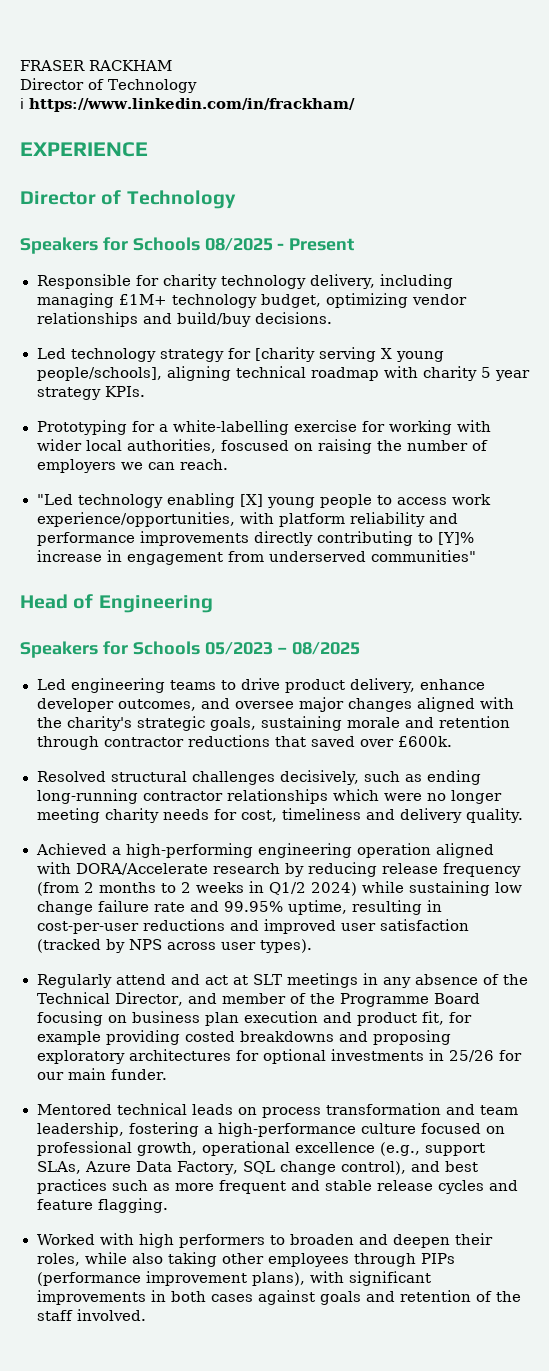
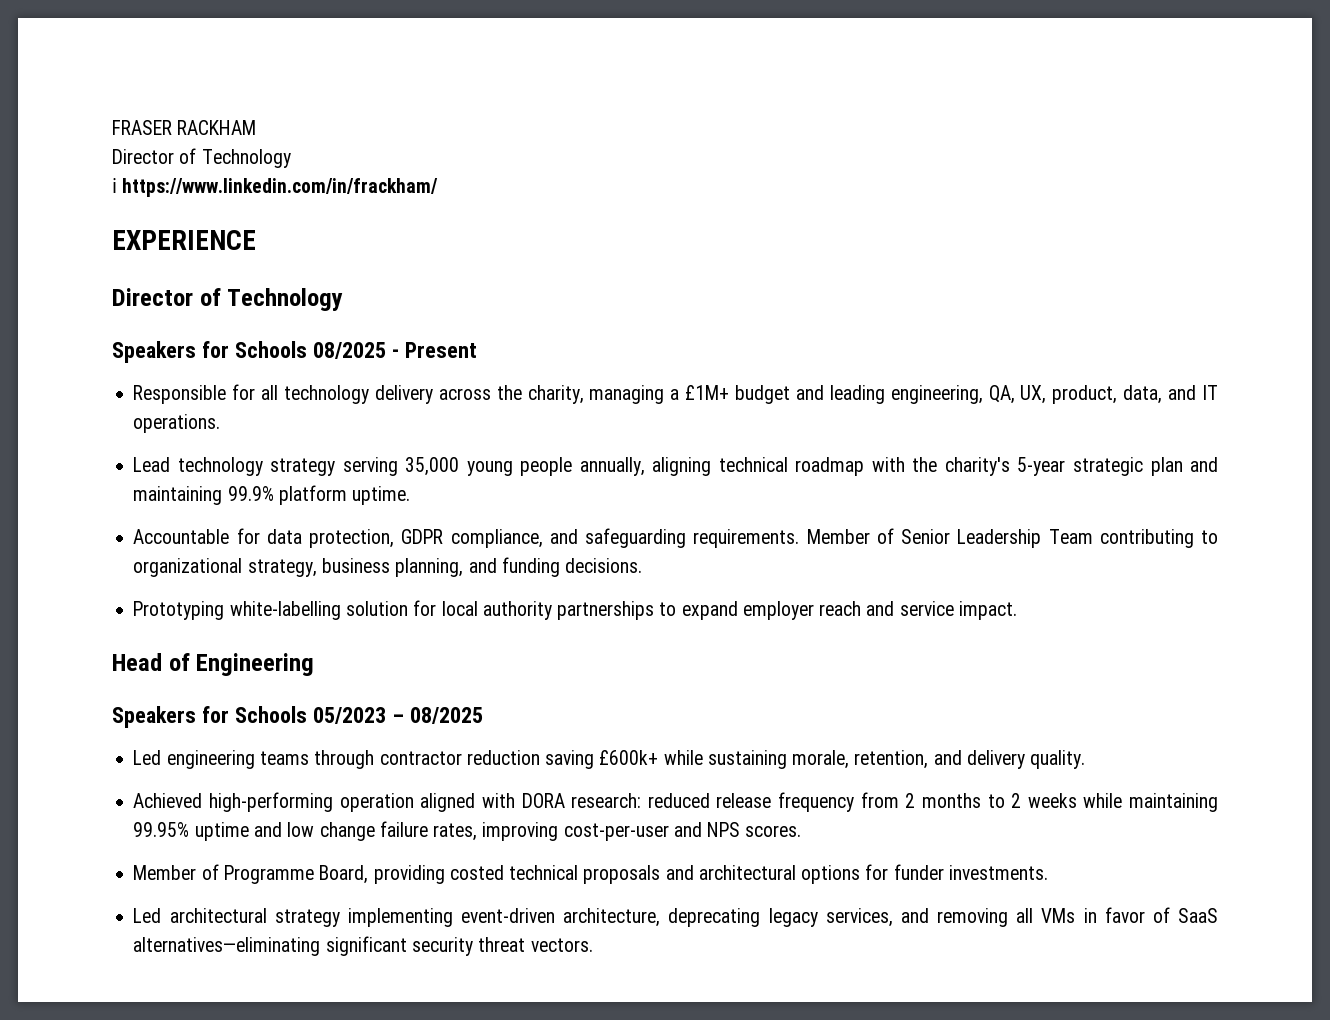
[162,274,454,289] [36,293,467,308] [36,312,332,327] [36,347,444,362] [36,366,530,381] [36,386,145,400] [36,420,491,435] [36,439,488,454] [36,459,228,473] [36,493,491,508] [36,512,458,527] [36,531,474,546] [36,550,476,565] charity technology delivery, including managing £1M+ technology budget, optimizing vendor relationships and build/buy decisions. // Led technology strategy for [charity serving X young people/schools], aligning technical roadmap with charity 5 year strategy KPIs. // Prototyping for a white-labelling exercise for working with wider local authorities, foscused on raising the number of employers we can reach. // "Led technology enabling [X] young people to access work experience/opportunities, with platform reliability and performance improvements directly contributing to [Y]% increase in engagement from underserved communities" -> [261,385,1219,404] [133,414,221,433] [133,457,1218,476] [133,485,411,505] [133,528,1219,548] [133,557,643,577] [133,600,1017,620] all technology delivery across the charity, managing a £1M+ budget and leading engineering, QA, UX, product, data, and IT operations. // Lead technology strategy serving 35,000 young people annually, aligning technical roadmap with the charity's 5-year strategic plan and maintaining 99.9% platform uptime. // Accountable for data protection, GDPR compliance, and safeguarding requirements. Member of Senior Leadership Team contributing to organizational strategy, business planning, and funding decisions. // Prototyping white-labelling solution for local authority partnerships to expand employer reach and service impact.
[220,678,486,693] [36,697,514,712] [36,716,510,731] [36,735,452,750] [36,770,482,785] [36,789,502,804] [36,808,524,823] [35,843,494,858] [36,862,377,877] to drive product delivery, enhance developer outcomes, and oversee major changes aligned with the charity's strategic goals, sustaining morale and retention through contractor reductions that saved over £600k. // Resolved structural challenges decisively, such as ending long-running contractor relationships which were no longer meeting charity needs for cost, timeliness and delivery quality. // Achieved a high-performing engineering operation aligned with DORA/Accelerate research by reducing -> [314,750,1086,769] [133,792,710,812] through contractor reduction saving £600k+ while sustaining morale, retention, and delivery quality. // Achieved high-performing operation aligned with DORA research: reduced
[36,882,79,896] (from -> [860,792,899,808] from
[248,881,522,896] [36,900,442,915] [36,919,469,934] [36,939,312,953] [36,973,529,988] [36,992,481,1007] [36,1011,472,1026] [36,1030,451,1045] [36,1049,522,1064] [36,1068,168,1080] [36,1103,518,1118] [36,1122,505,1137] [36,1141,485,1156] [36,1161,479,1175] [36,1179,518,1194] [36,1198,168,1213] [36,1233,494,1248] [36,1252,455,1267] [36,1271,431,1286] [36,1290,521,1305] [36,1309,146,1321] in Q1/2 2024) while sustaining low change failure rate and 99.95% uptime, resulting in cost-per-user reductions and improved user satisfaction (tracked by NPS across user types). // Regularly attend and act at SLT meetings in any absence of the Technical Director, and member of the Programme Board focusing on business plan execution and product fit, for example providing costed breakdowns and proposing exploratory architectures for optional investments in 25/26 for our main funder. // Mentored technical leads on process transformation and team leadership, fostering a high-performance culture focused on professional growth, operational excellence (e.g., support SLAs, Azure Data Factory, SQL change control), and best practices such as more frequent and stable release cycles and feature flagging. // Worked with high performers to broaden and deepen their roles, while also taking other employees through PIPs (performance improvement plans), with significant improvements in both cases against goals and retention of the staff involved. -> [1083,793,1218,812] [133,821,802,841] [133,864,1048,884] [133,907,1218,927] [133,936,593,956] while maintaining 99.95% uptime and low change failure rates, improving cost-per-user and NPS scores. // Member of Programme Board, providing costed technical proposals and architectural options for funder investments. // Led architectural strategy implementing event-driven architecture, deprecating legacy services, and removing all VMs in favor of SaaS alternatives—eliminating significant security threat vectors.

